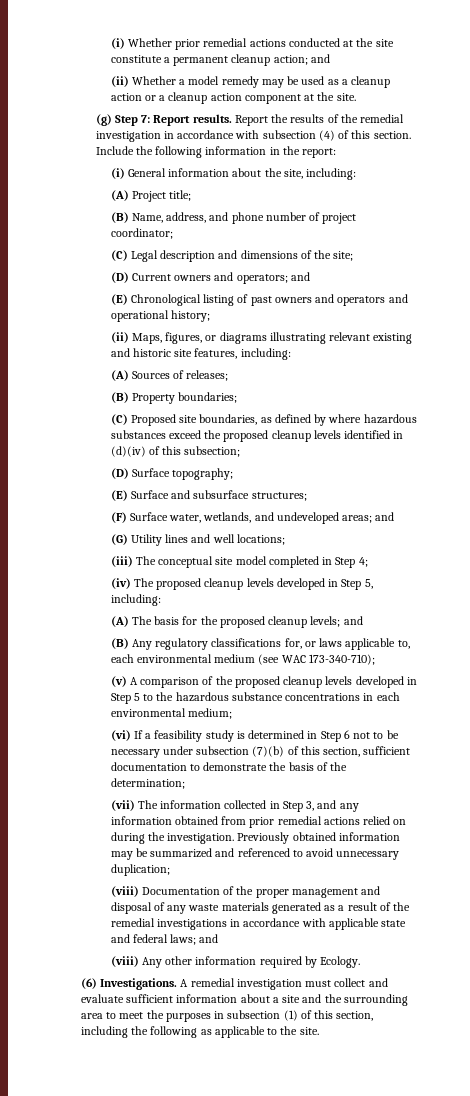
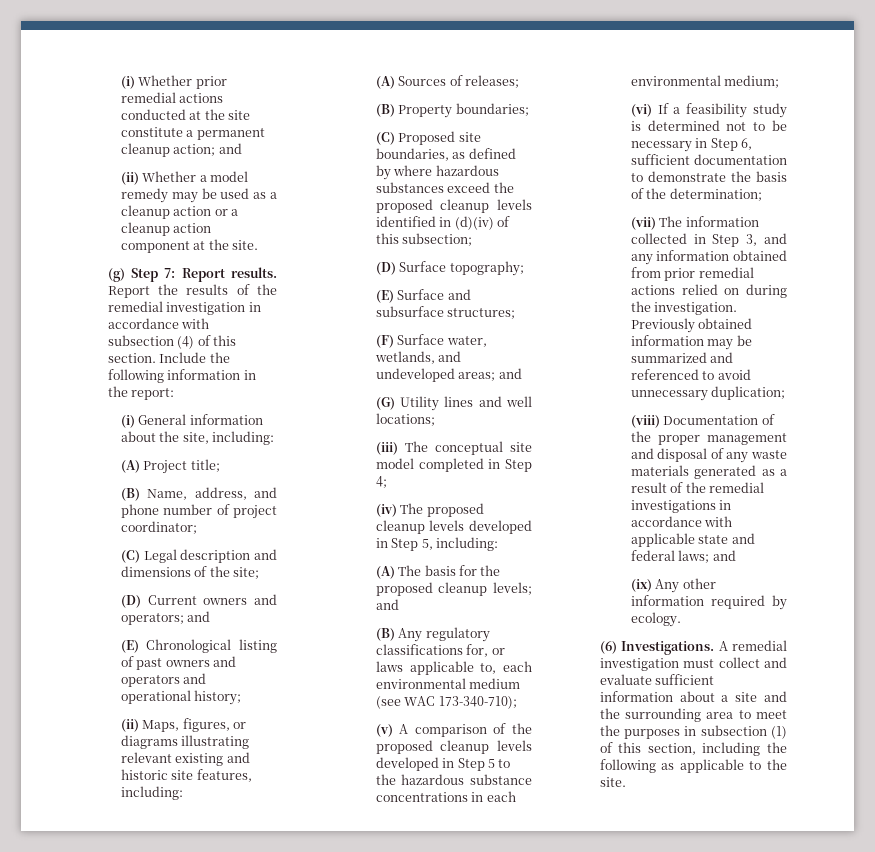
[307,730,350,742] in Step 6 -> (720, 125) none
[162,746,361,757] under subsection (7)(b) of this section, -> [695,138,753,151] in Step 6,
[110,956,139,967] (viii) -> [630,579,652,592] (ix)
[320,956,361,968] Ecology. -> [630,612,681,627] ecology.

